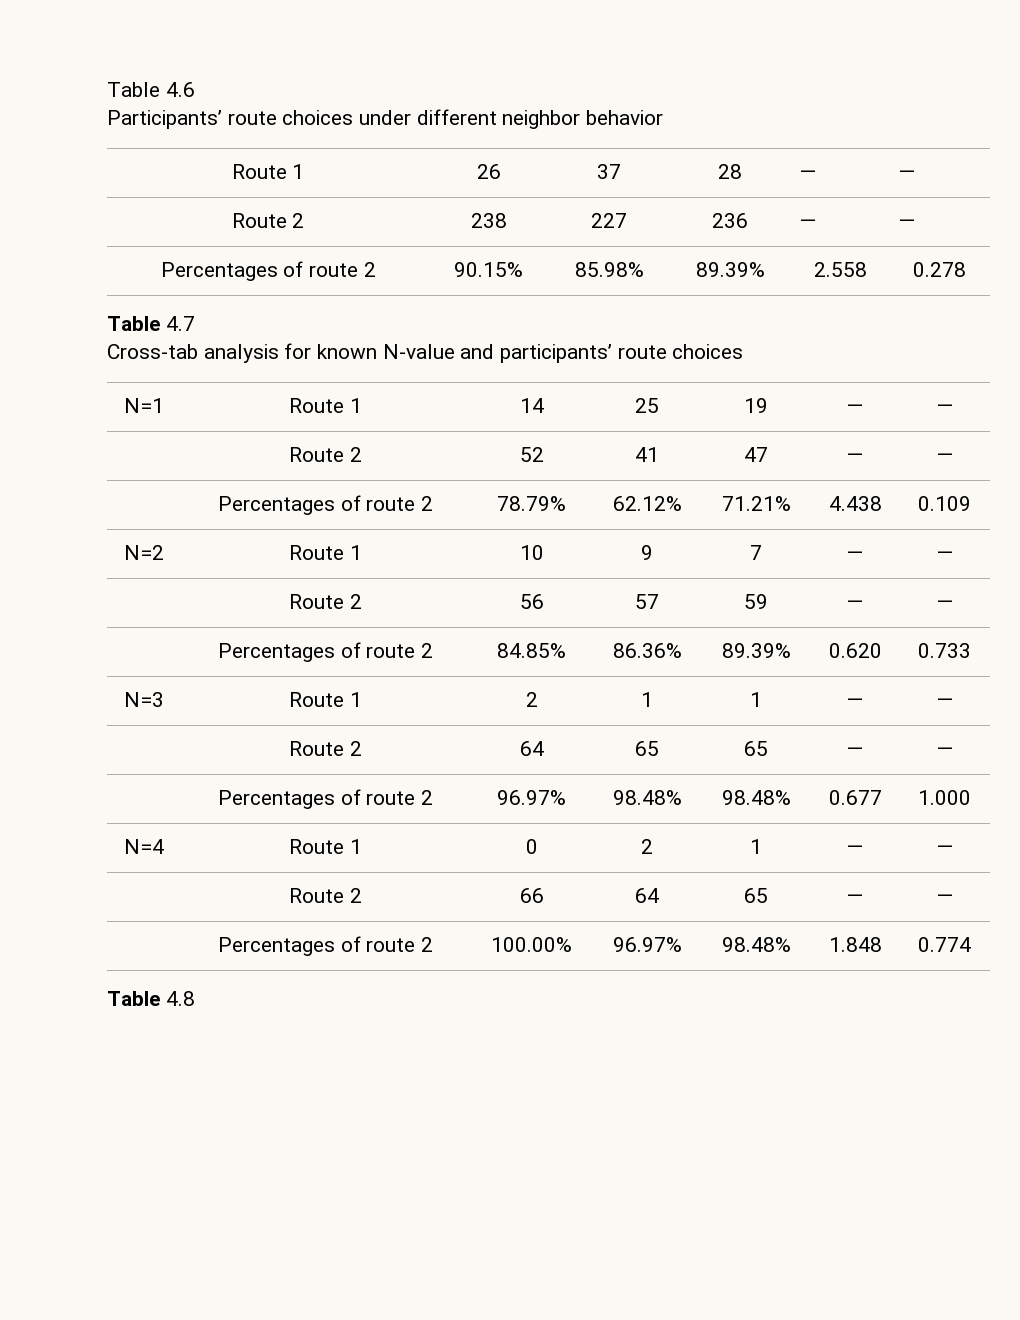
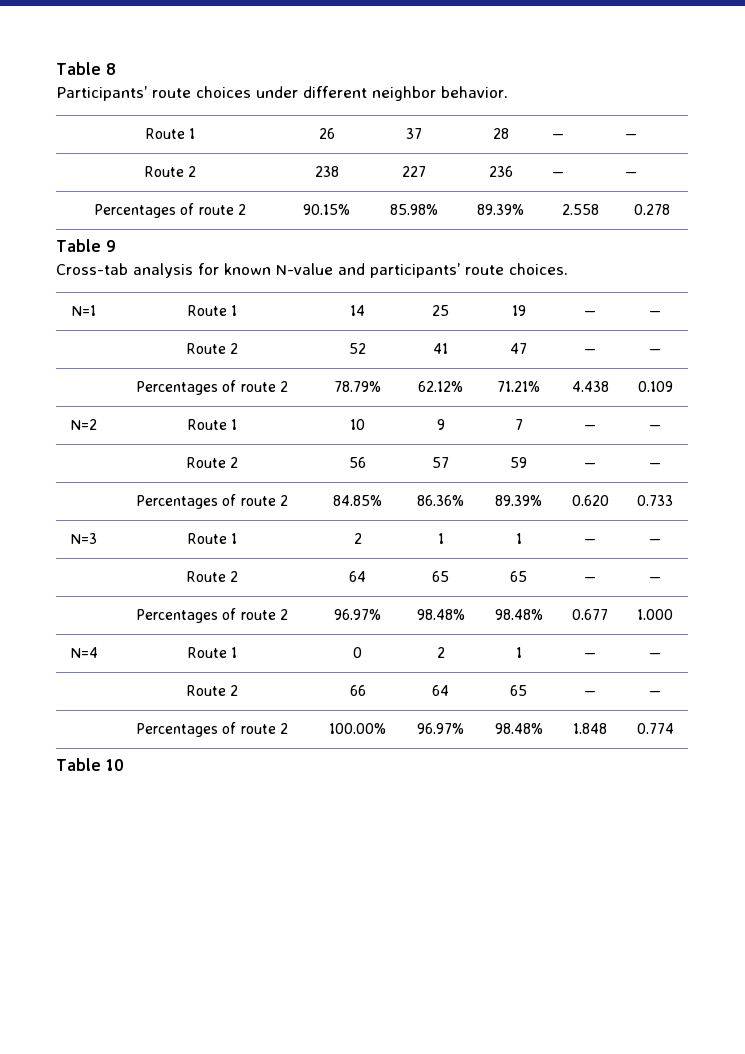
[107,82,195,97] Table 4.6 -> [56,62,116,75] Table 8
[586,110,664,125] behavior -> [441,86,508,98] behavior.
[165,316,195,331] 4.7 -> [105,240,116,252] 9
[672,344,744,359] choices -> [509,263,568,275] choices.
[165,991,195,1006] 4.8 -> [105,759,124,771] 10

